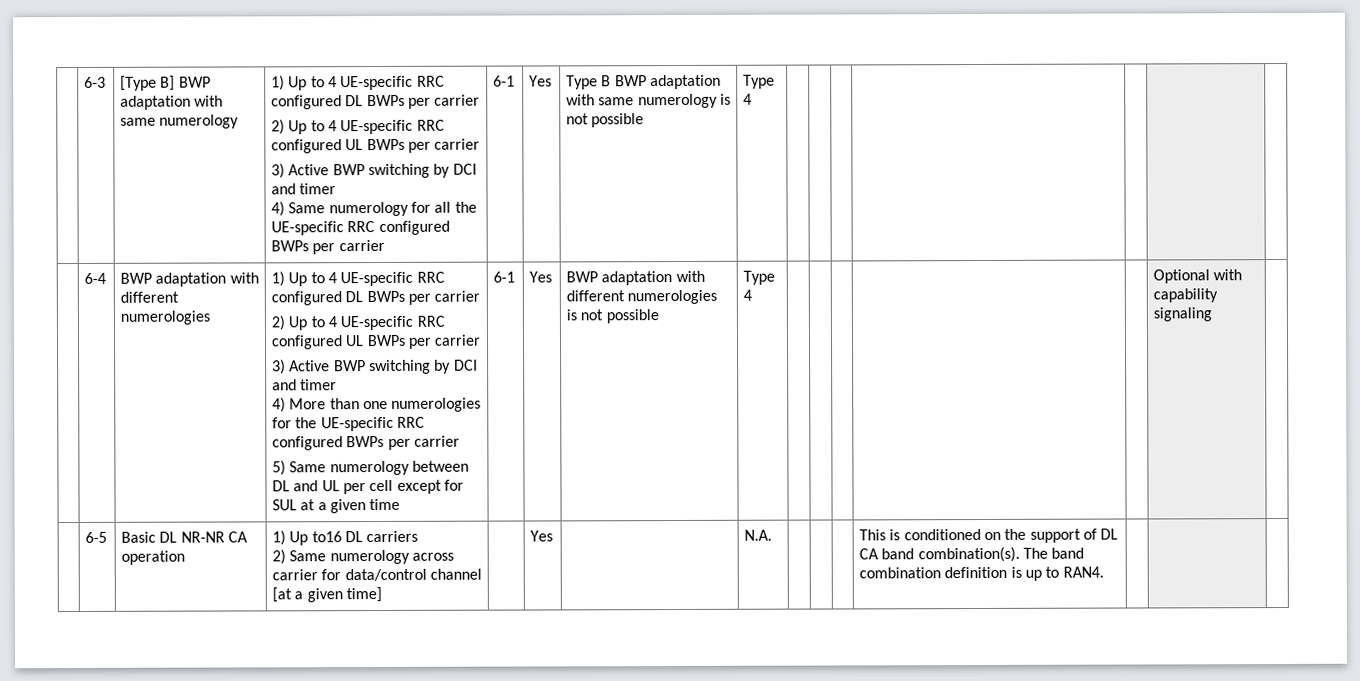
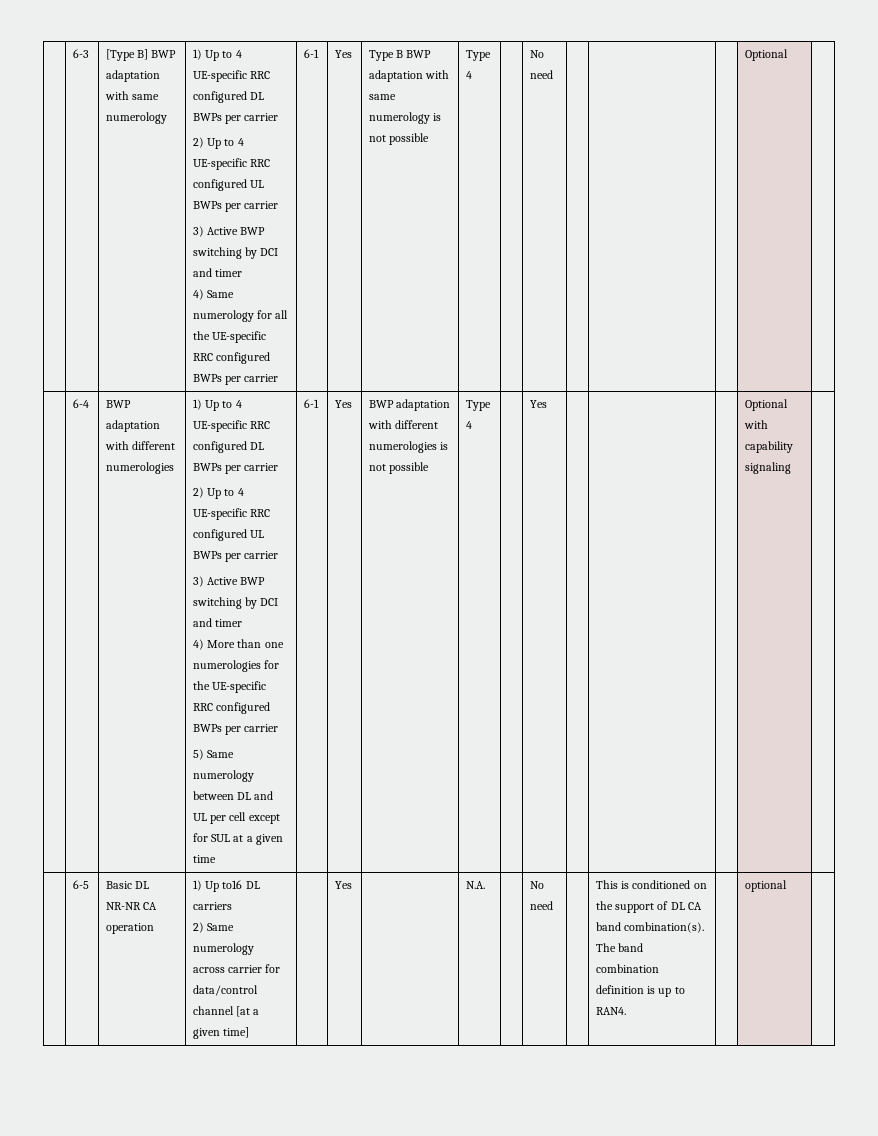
(752, 99) | | | | -> [530,50,545,58] [530,70,554,79] [745,49,789,61] No need | | | | Optional
(752, 295) none -> [530,400,548,408] Yes
(772, 535) none -> [530,881,545,889] [530,901,554,910] No need
(1104, 572) none -> [745,880,788,892] optional

